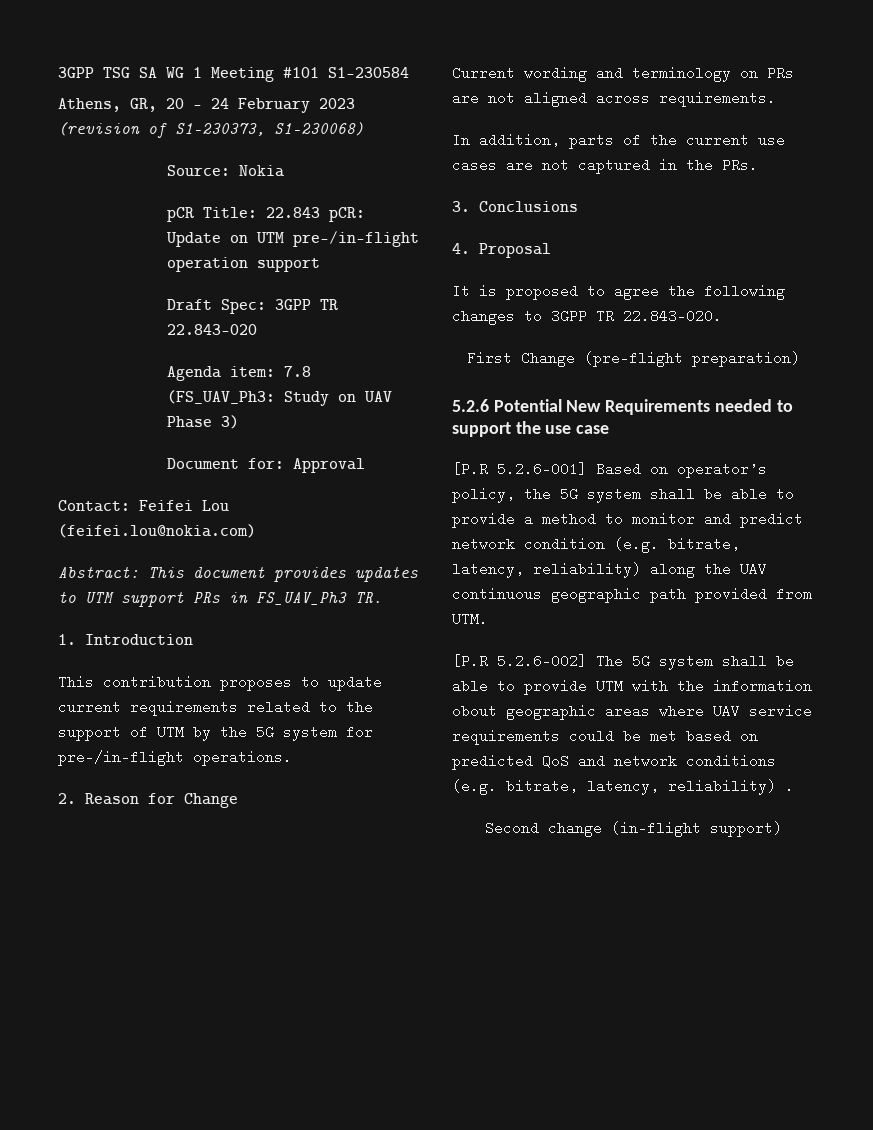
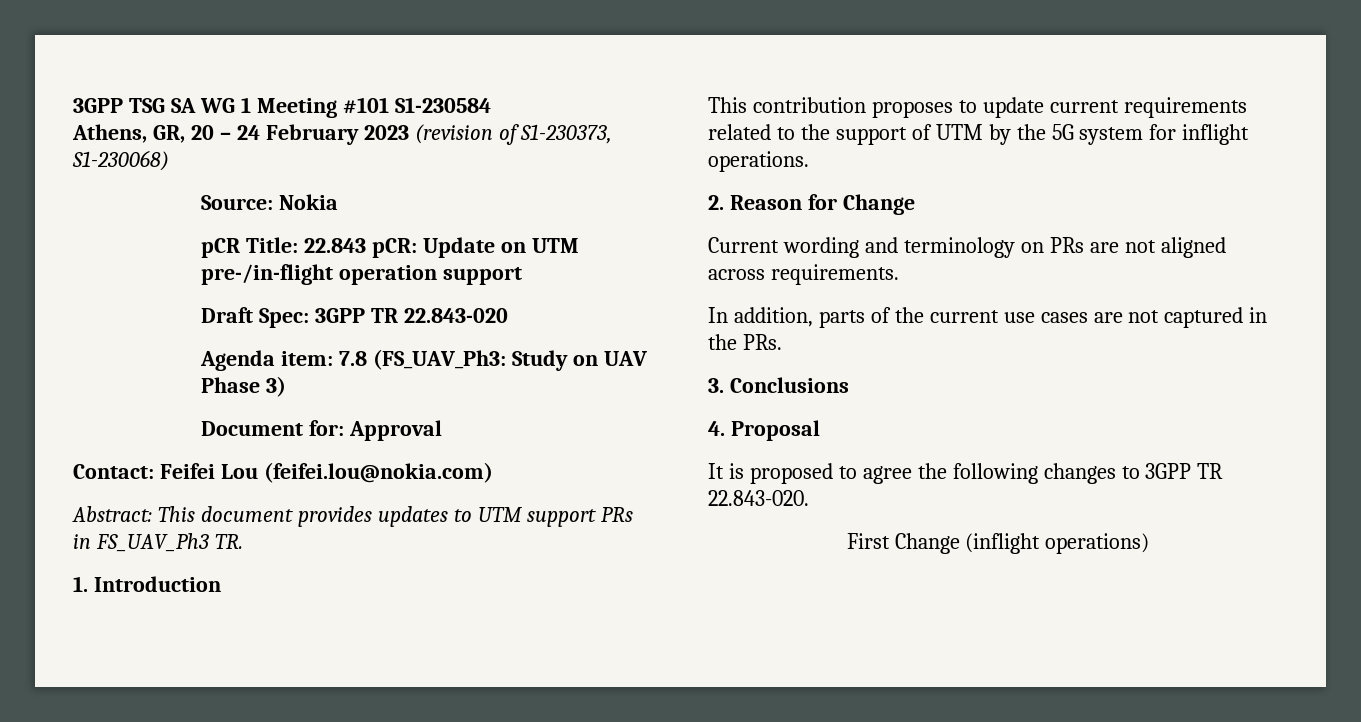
[58,750,184,766] pre-/in-flight -> [1182,124,1250,145] inflight
[584,351,800,367] [452,399,793,415] [452,421,610,437] [452,462,767,478] [452,487,794,503] [452,512,803,528] [452,537,740,553] [452,562,767,578] [452,587,812,603] [452,612,488,626] [452,654,794,670] [452,679,812,695] [452,704,812,720] [452,729,758,745] [452,754,776,770] [452,779,794,795] [485,821,782,837] (pre-flight preparation) // 5.2.6 Potential New Requirements needed to support the use case // [P.R 5.2.6-001] Based on operator’s policy, the 5G system shall be able to provide a method to monitor and predict network condition (e.g. bitrate, latency, reliability) along the UAV continuous geographic path provided from UTM. // [P.R 5.2.6-002] The 5G system shall be able to provide UTM with the information obout geographic areas where UAV service requirements could be met based on predicted QoS and network conditions (e.g. bitrate, latency, reliability) . // Second change (in-flight support) -> [965,533,1150,554] (inflight operations)

